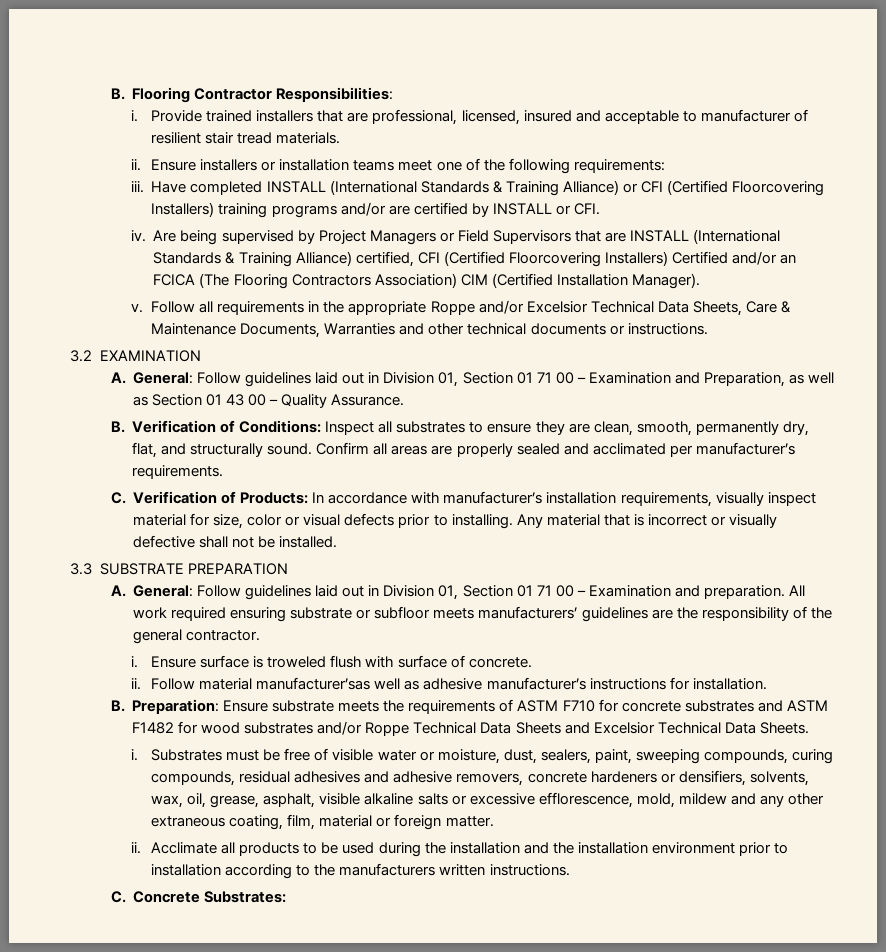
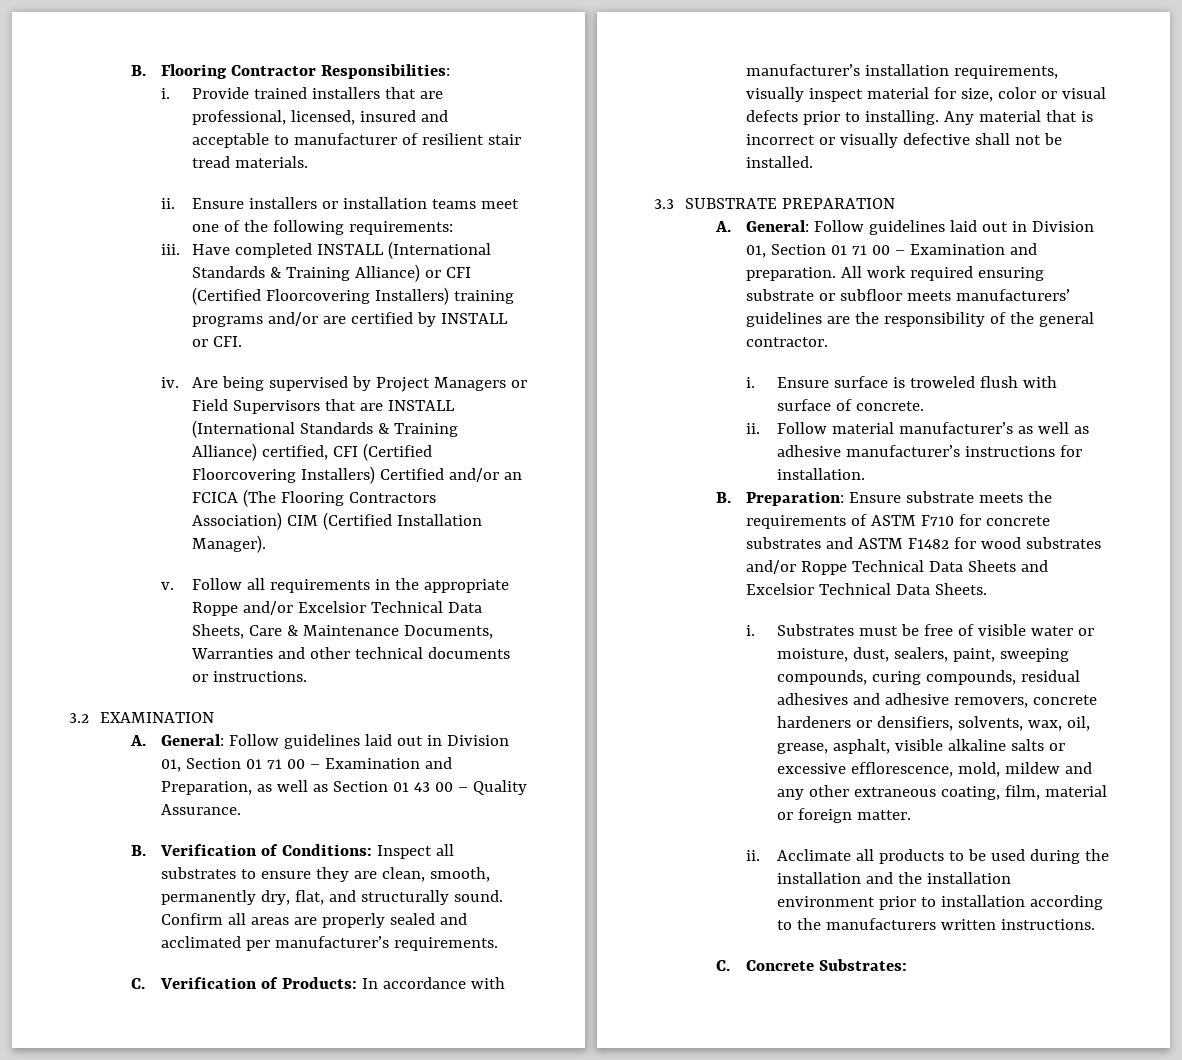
[256,677,371,690] manufacturer’sas -> [899,422,1034,434] manufacturer’s as

